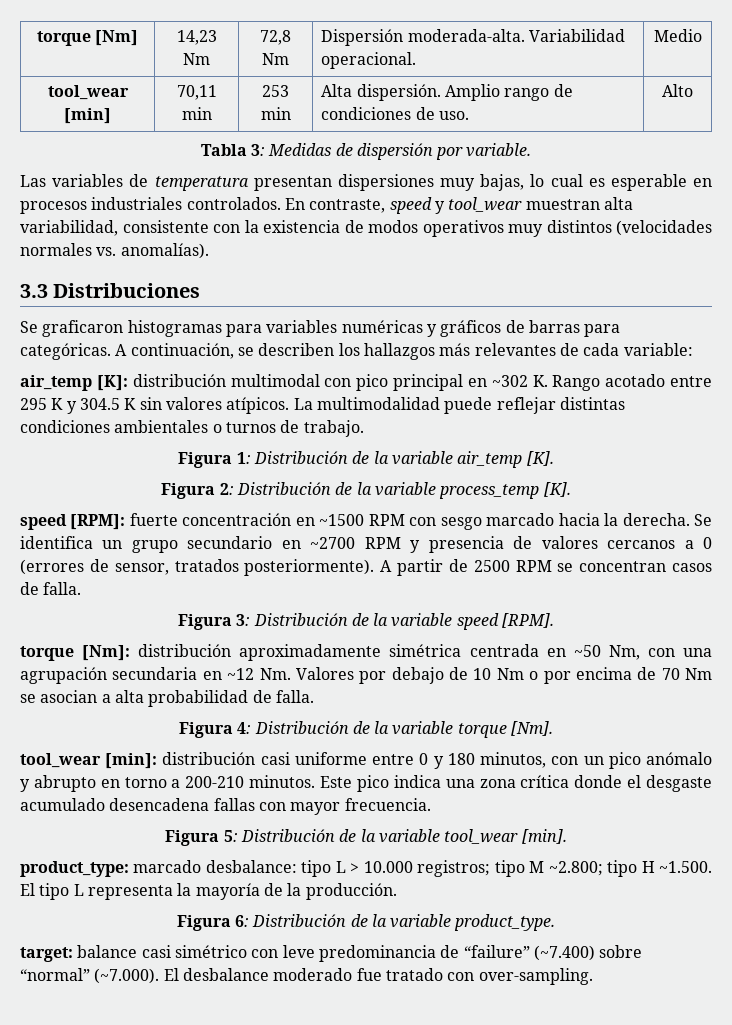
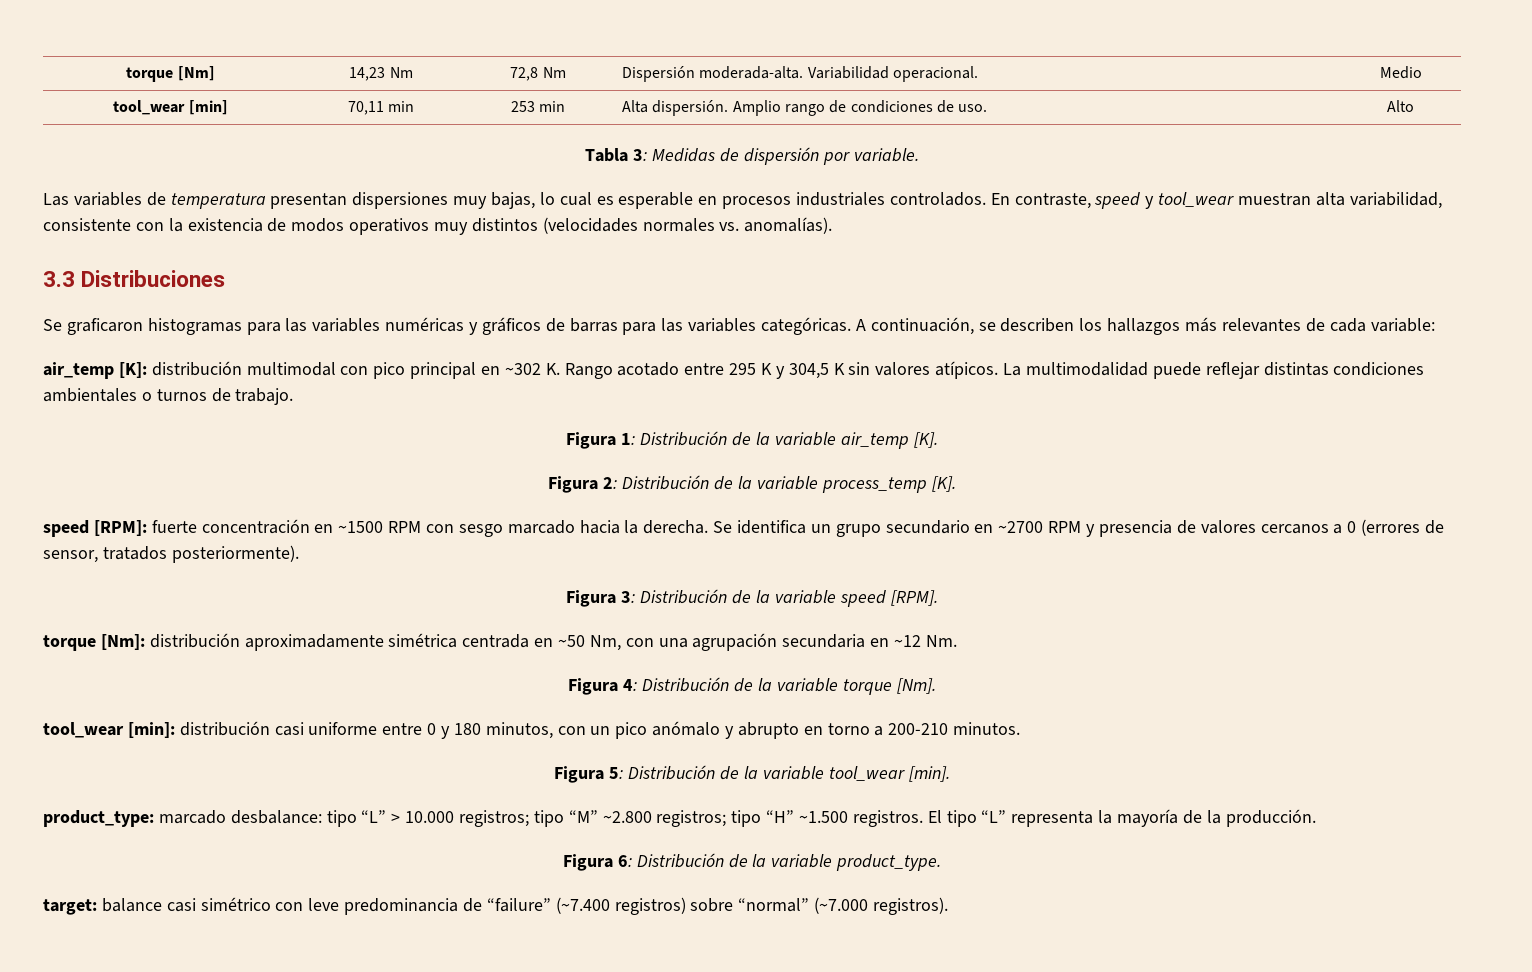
(262, 330) none -> [285,318,308,332] las
(621, 330) none -> [661,318,757,332] las variables
[79,398,120,410] 304.5 -> [788,363,829,379] 304,5
[380,559,713,576] [20,582,82,595] A partir de 2500 RPM se concentran casos de falla. -> (299, 554) none
[295,667,712,684] [20,690,314,707] Valores por debajo de 10 Nm o por encima de 70 Nm se asocian a alta probabilidad de falla. -> (957, 641) none
[320,775,713,792] [20,798,431,815] Este pico indica una zona crítica donde el desgaste acumulado desencadena fallas con mayor frecuencia. -> (1021, 728) none
[335,861,346,873] L -> [361,810,387,823] “L”
[529,860,712,877] M ~2.800; tipo H ~1.500. -> [568,810,923,827] “M” ~2.800 registros; tipo “H” ~1.500 registros.
[73,884,84,896] L -> [981,810,1007,823] “L”
[533,945,643,961] [20,968,593,985] (~7.400) sobre “normal” (~7.000). El desbalance moderado fue tratado con over-sampling. -> [555,897,949,915] (~7.400 registros) sobre “normal” (~7.000 registros).

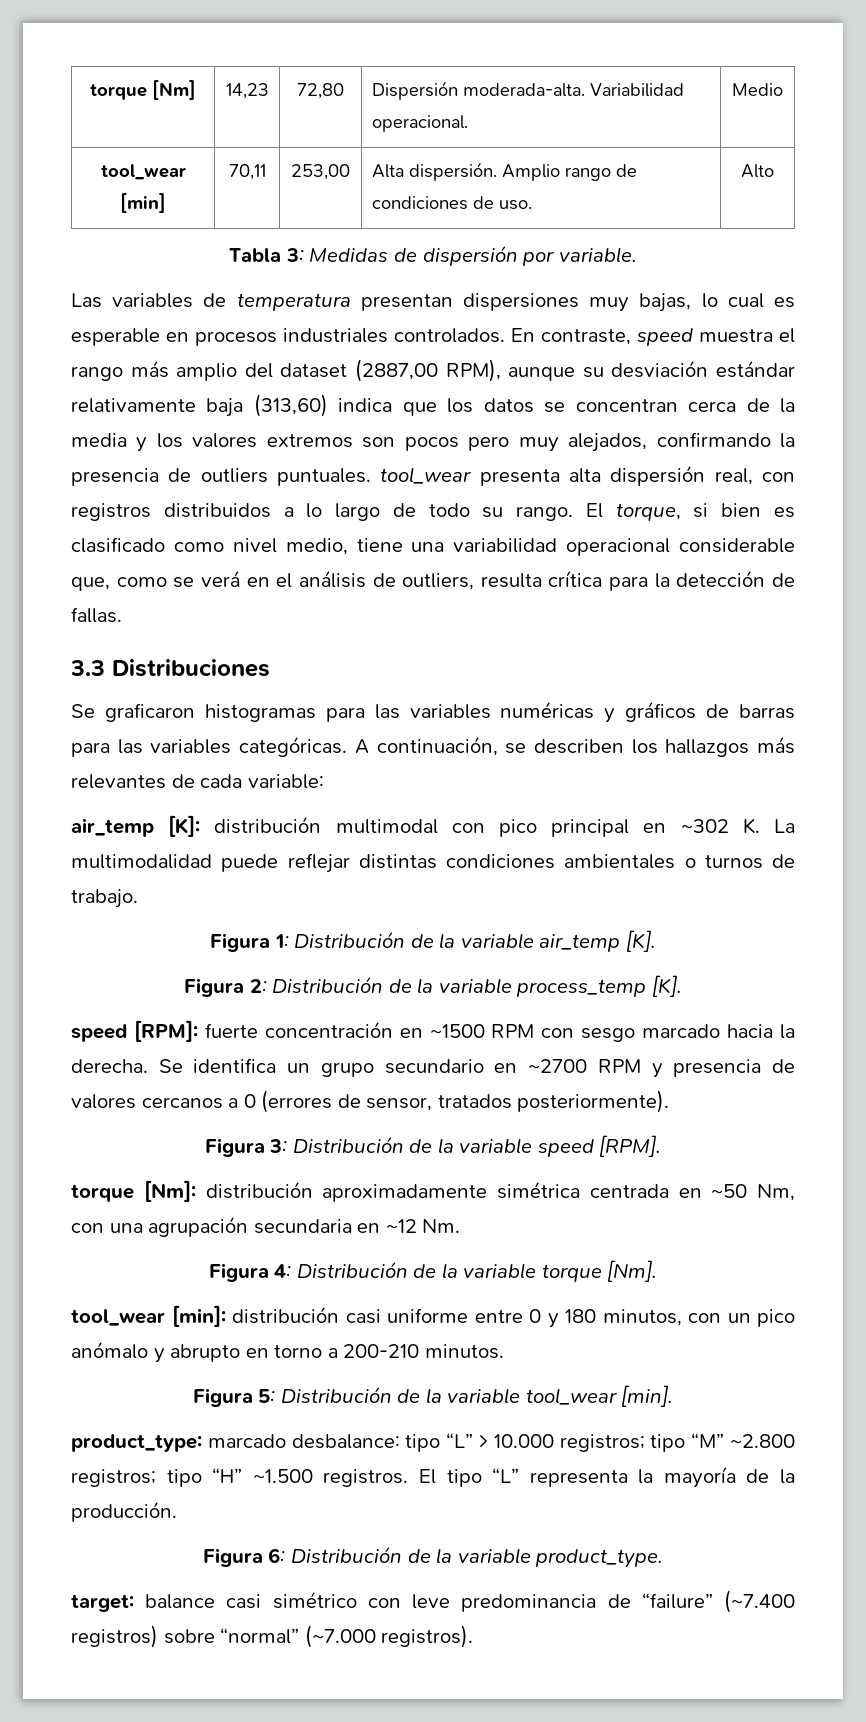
[389,67,413,78] [510,67,566,81] Nm | 72,8 Nm -> [297,83,344,99] | 72,80
[388,101,415,112] [510,101,566,112] min | 253 min -> [291,164,350,180] | 253,00
[1145,192,1442,209] [43,217,833,235] y tool_wear muestran alta variabilidad, consistente con la existencia de modos operativos muy distintos (velocidades normales vs. anomalías). -> [699,328,795,343] [71,359,796,382] [71,394,795,417] [71,432,795,452] [71,465,796,486] [71,503,796,521] [71,537,795,556] [71,570,795,591] [71,607,122,623] muestra el rango más amplio del dataset (2887,00 RPM), aunque su desviación estándar relativamente baja (313,60) indica que los datos se concentran cerca de la media y los valores extremos son pocos pero muy alejados, confirmando la presencia de outliers puntuales. tool_wear presenta alta dispersión real, con registros distribuidos a lo largo de todo su rango. El torque, si bien es clasificado como nivel medio, tiene una variabilidad operacional considerable que, como se verá en el análisis de outliers, resulta crítica para la detección de fallas.
[564,361,999,379] Rango acotado entre 295 K y 304,5 K sin valores atípicos. -> (760, 826) none

